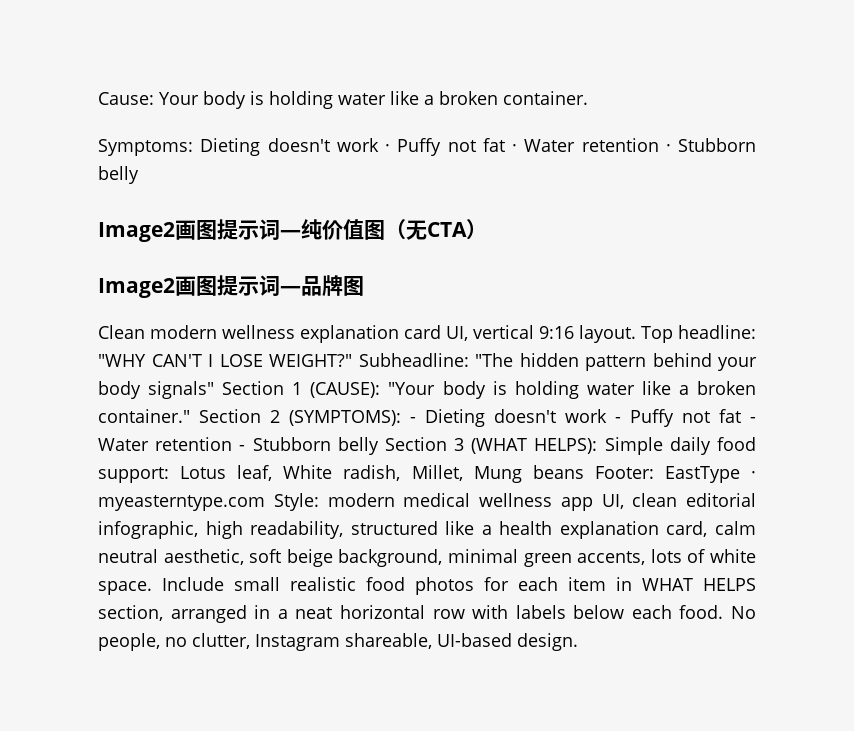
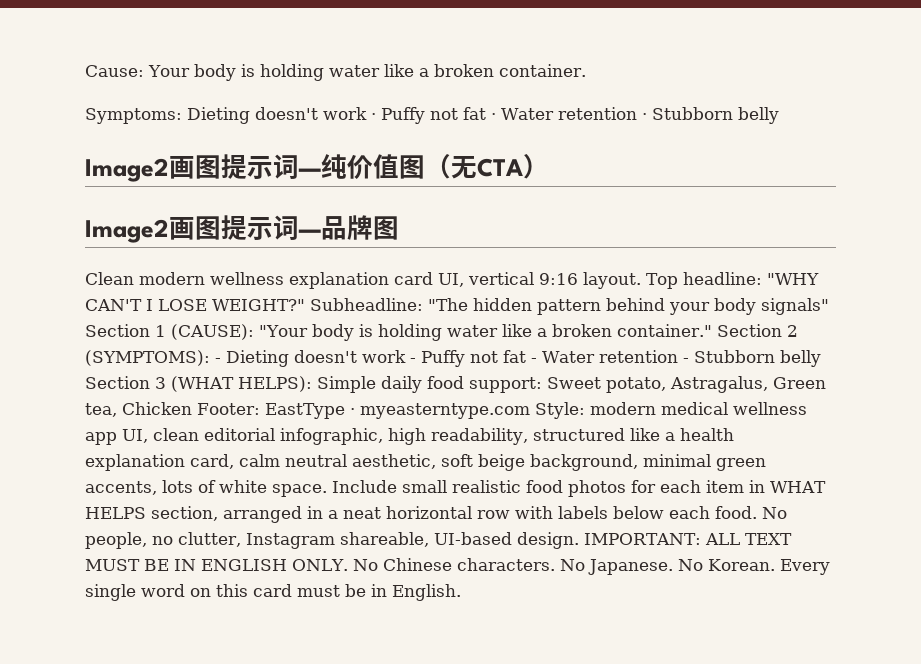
[180,465,584,483] Lotus leaf, White radish, Millet, Mung beans -> [546,376,826,393] [85,402,192,417] Sweet potato, Astragalus, Green tea, Chicken
(578, 642) none -> [583,533,792,545] [85,558,830,575] [85,584,461,601] IMPORTANT: ALL TEXT MUST BE IN ENGLISH ONLY. No Chinese characters. No Japanese. No Korean. Every single word on this card must be in English.

